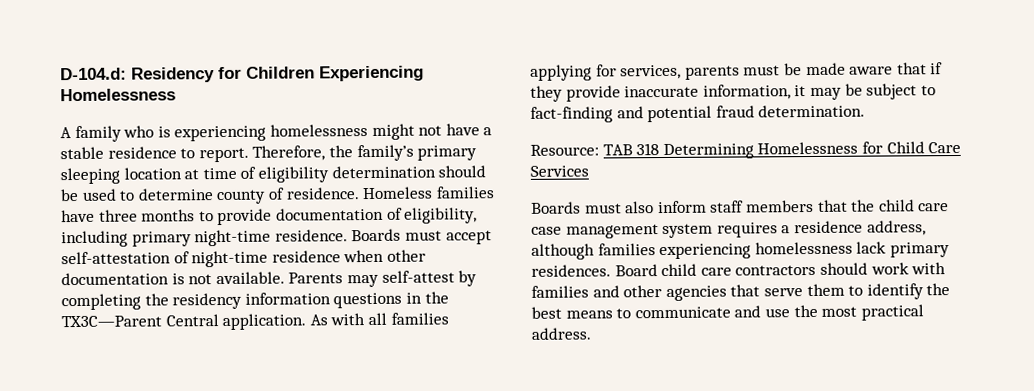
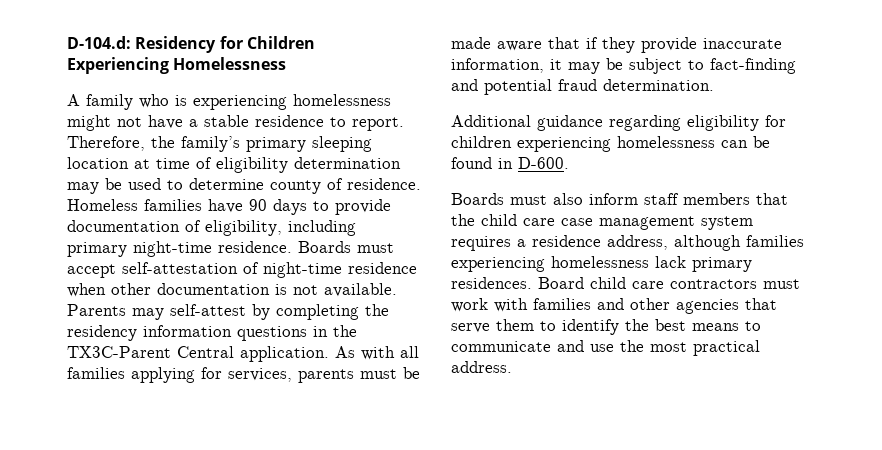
[438,165,487,178] should -> [67,182,99,194] may
[98,209,196,222] three months -> [249,199,307,215] 90 days
[61,315,162,328] TX3C—Parent -> [67,346,171,358] TX3C-Parent
[530,141,962,160] [530,165,589,177] Resource: TAB 318 Determining Homelessness for Child Care Services -> [451,115,786,131] [451,136,770,152] [451,157,569,169] Additional guidance regarding eligibility for children experiencing homelessness can be found in D-600.
[819,262,868,275] should -> [763,279,800,289] must

